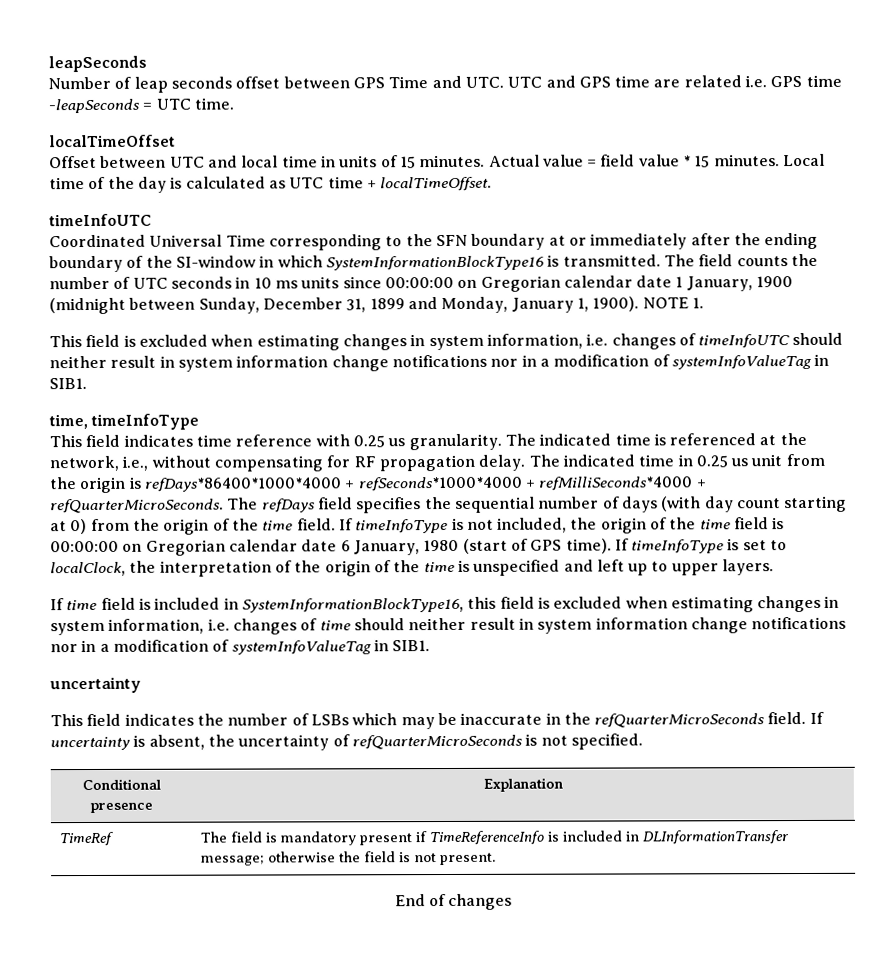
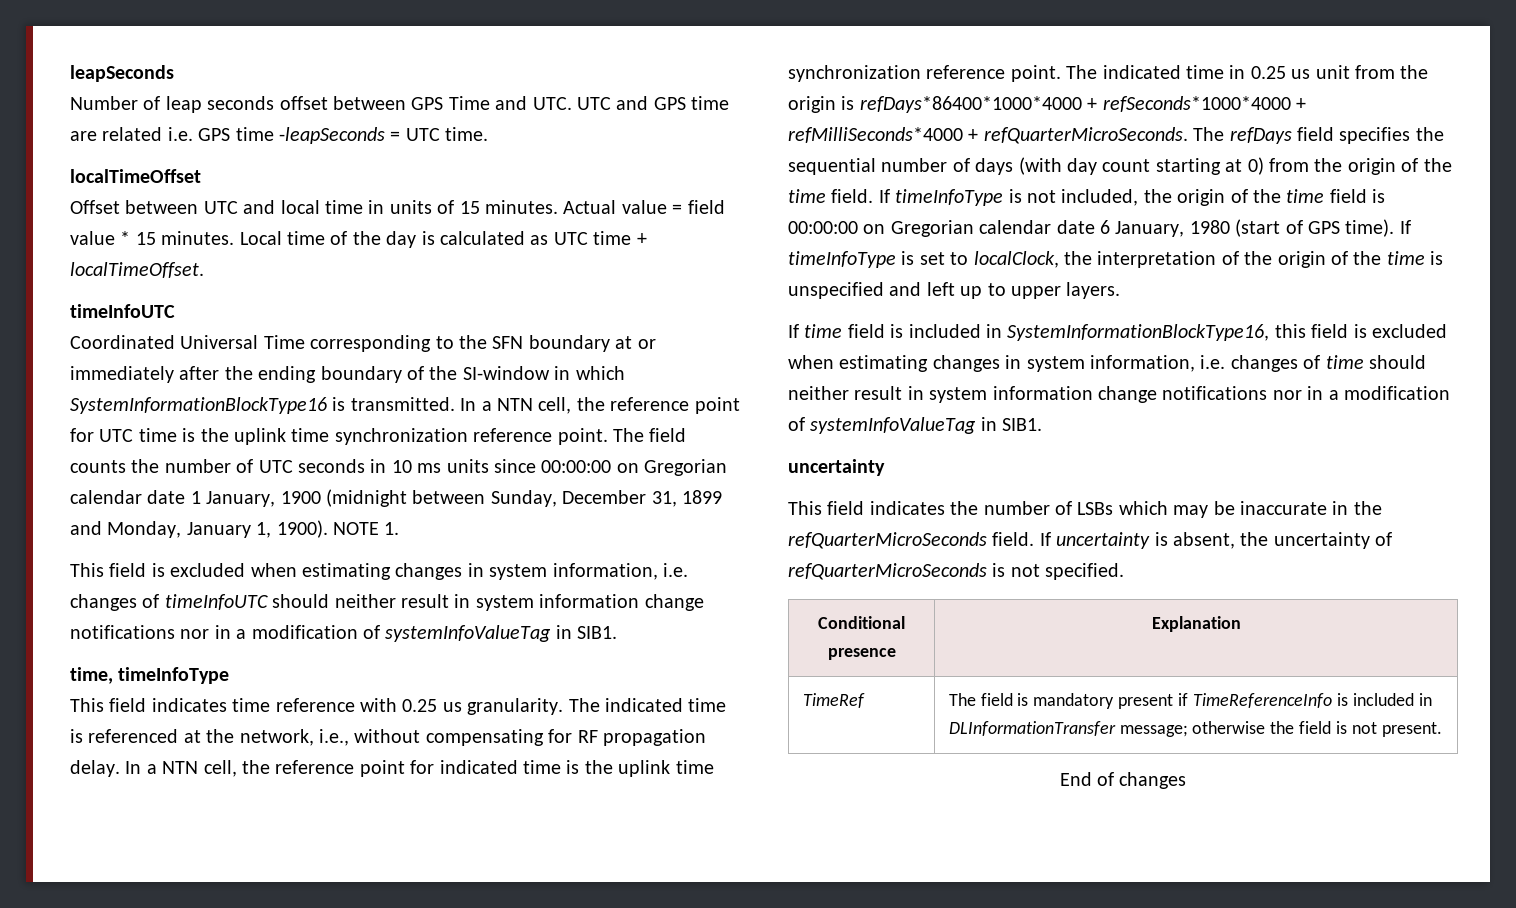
(661, 260) none -> [460,397,740,414] [70,428,608,445] In a NTN cell, the reference point for UTC time is the uplink time synchronization reference point.
(526, 462) none -> [125,760,714,777] [788,65,1061,82] In a NTN cell, the reference point for indicated time is the uplink time synchronization reference point.

